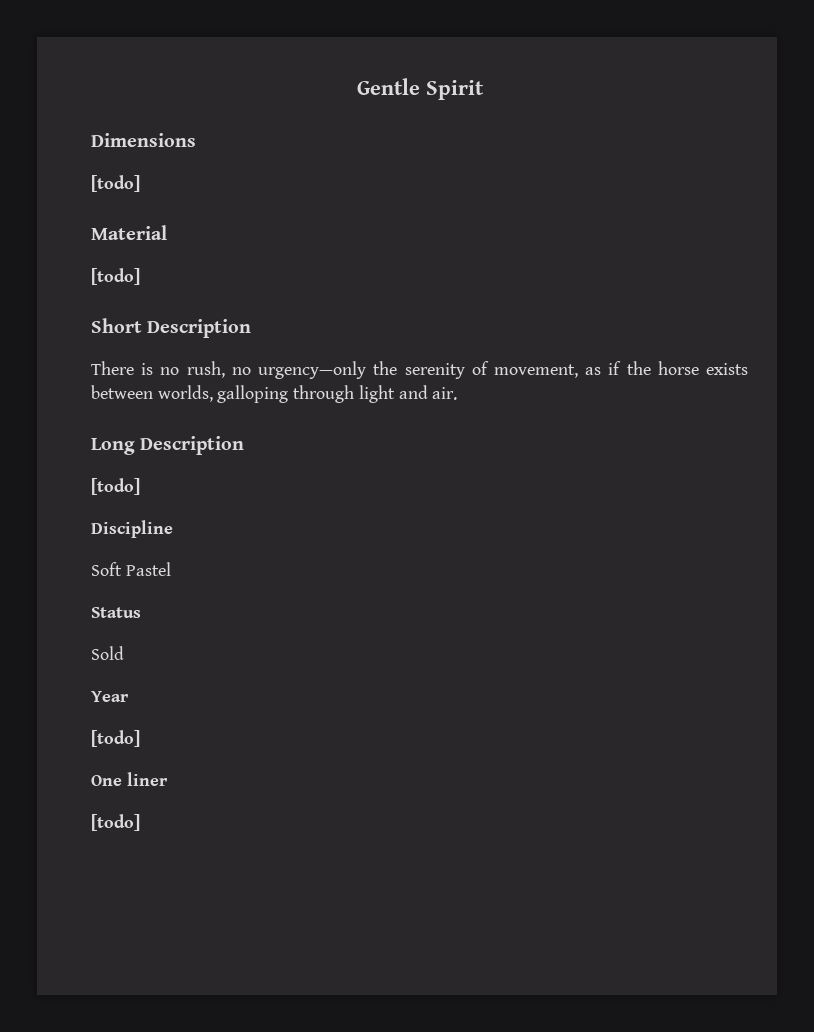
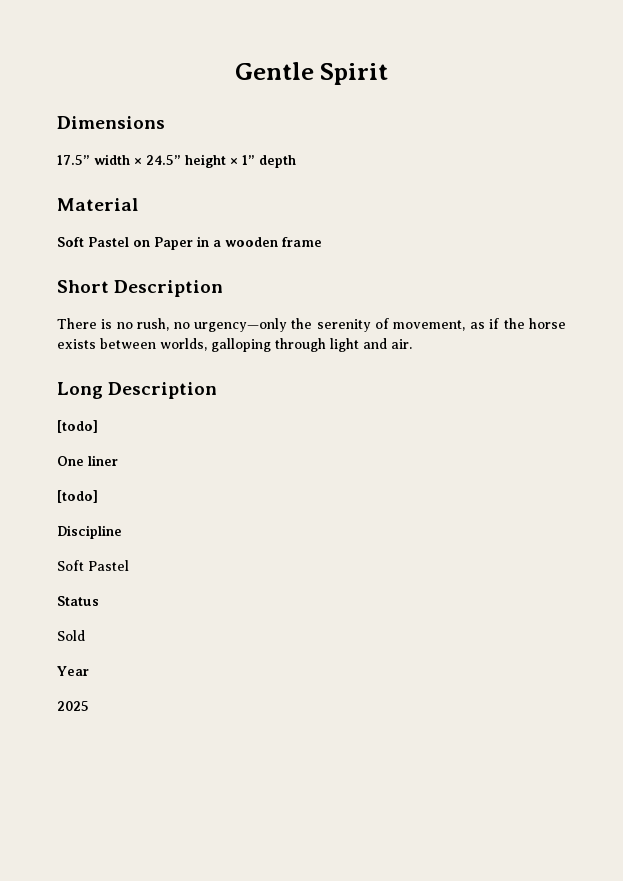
[91,175,140,192] [91,225,167,240] [91,268,140,285] [todo] // Material // [todo] -> [57,154,296,168] [57,198,138,211] [57,236,322,250] 17.5” width × 24.5” height × 1” depth // Material // Soft Pastel on Paper in a wooden frame
(140, 486) none -> [57,455,118,466] [57,490,98,503] // One liner // [todo]
[91,730,140,747] [91,772,168,786] [91,814,140,831] [todo] // One liner // [todo] -> [57,701,89,711] 2025

